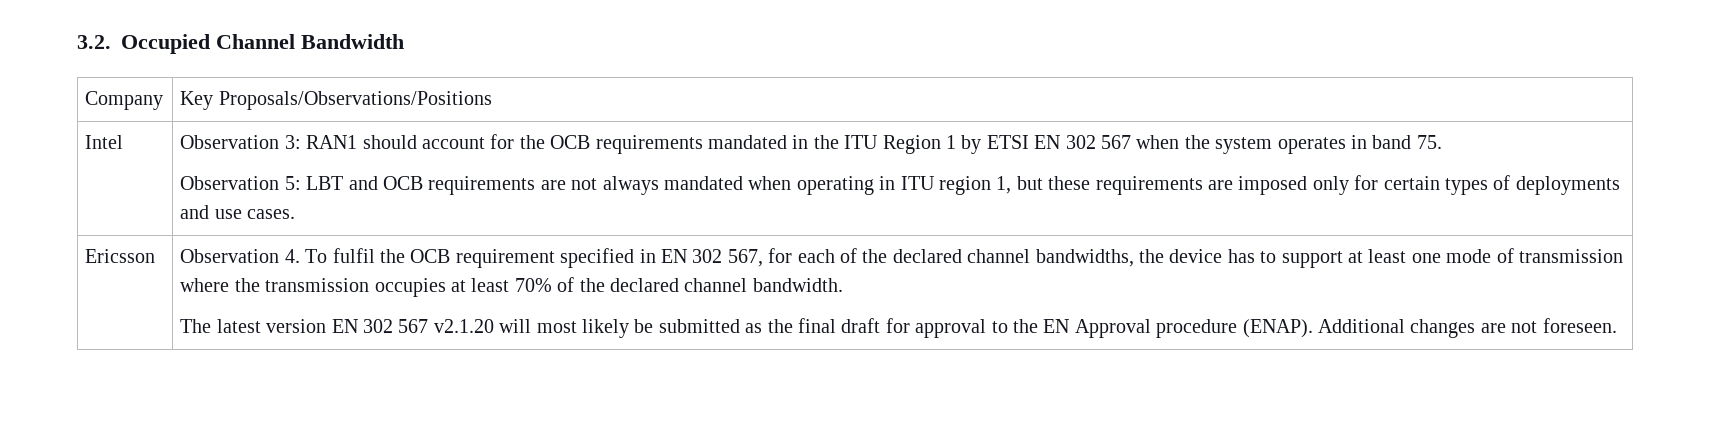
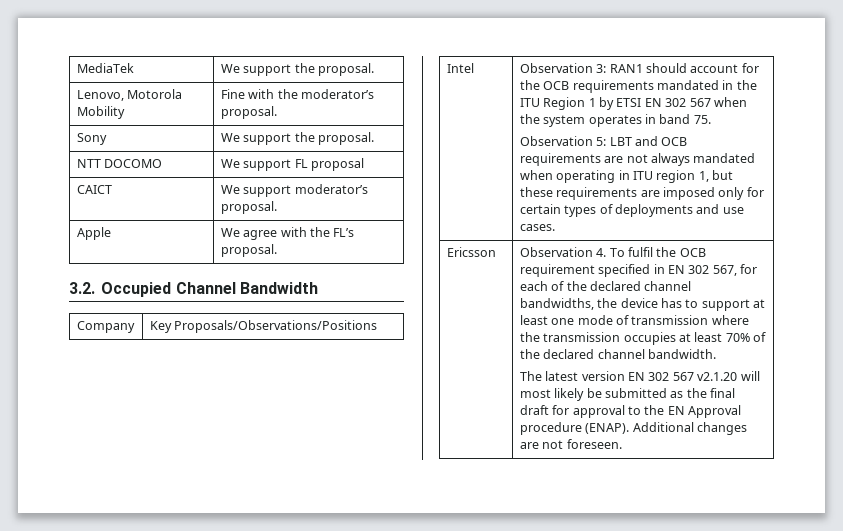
(77, 42) none -> [76,63,134,73] [220,63,375,76] [76,89,183,101] [76,106,125,119] [220,89,375,99] [220,106,277,119] [76,133,107,145] [220,132,375,145] [76,159,163,168] [220,158,365,171] [76,185,112,194] [220,184,368,197] [220,201,277,214] [76,227,111,240] [220,227,355,240] [220,244,277,257] MediaTek | We support the proposal. // Lenovo, Motorola Mobility | Fine with the moderator’s proposal. // Sony | We support the proposal. // NTT DOCOMO | We support FL proposal // CAICT | We support moderator’s proposal. // Apple | We agree with the FL’s proposal. //

